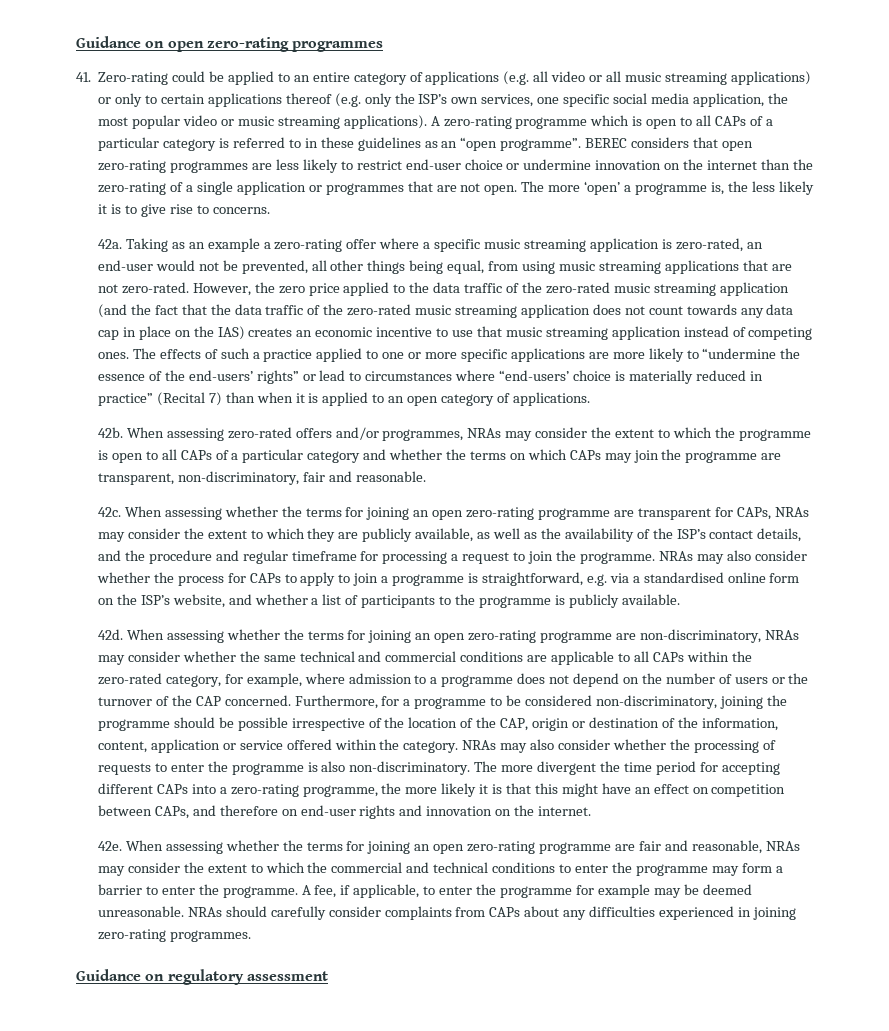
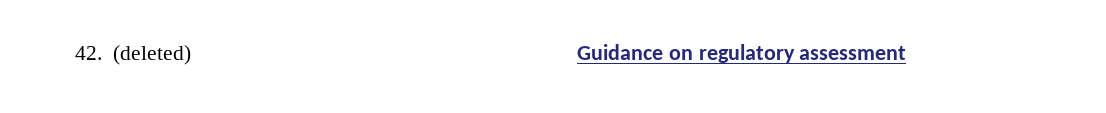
[76,36,384,52] [76,71,811,85] [98,93,788,107] [98,115,773,129] [98,137,753,151] [98,159,813,173] [98,181,814,195] [98,204,270,217] [97,238,763,252] [97,260,792,274] [97,282,789,296] [97,304,794,318] [97,326,813,340] [97,348,801,362] [97,370,763,384] [97,392,590,406] [97,427,811,441] [97,449,782,463] [97,471,426,485] [97,506,809,520] [97,528,802,542] [97,550,807,564] [96,572,800,586] [97,594,680,608] [97,629,799,643] [97,651,752,665] [97,673,809,687] [97,695,787,709] [97,717,778,731] [97,739,776,753] [97,761,780,775] [97,783,786,797] [97,805,592,819] [97,840,800,854] [97,862,783,876] [97,884,752,898] [97,906,796,920] [97,929,251,942] Guidance on open zero-rating programmes // 41. Zero-rating could be applied to an entire category of applications (e.g. all video or all music streaming applications) or only to certain applications thereof (e.g. only the ISP’s own services, one specific social media application, the most popular video or music streaming applications). A zero-rating programme which is open to all CAPs of a particular category is referred to in these guidelines as an “open programme”. BEREC considers that open zero-rating programmes are less likely to restrict end-user choice or undermine innovation on the internet than the zero-rating of a single application or programmes that are not open. The more ‘open’ a programme is, the less likely it is to give rise to concerns. // 42a. Taking as an example a zero-rating offer where a specific music streaming application is zero-rated, an end-user would not be prevented, all other things being equal, from using music streaming applications that are not zero-rated. However, the zero price applied to the data traffic of the zero-rated music streaming application (and the fact that the data traffic of the zero-rated music streaming application does not count towards any data cap in place on the IAS) creates an economic incentive to use that music streaming application instead of competing ones. The effects of such a practice applied to one or more specific applications are more likely to “undermine the essence of the end-users’ rights” or lead to circumstances where “end-users’ choice is materially reduced in practice” (Recital 7) than when it is applied to an open category of applications. // 42b. When assessing zero-rated offers and/or programmes, NRAs may consider the extent to which the programme is open to all CAPs of a particular category and whether the terms on which CAPs may join the programme are transparent, non-discriminatory, fair and reasonable. // 42c. When assessing whether the terms for joining an open zero-rating programme are transparent for CAPs, NRAs may consider the extent to which they are publicly available, as well as the availability of the ISP’s contact details, and the procedure and regular timeframe for processing a request to join the programme. NRAs may also consider whether the process for CAPs to apply to join a programme is straightforward, e.g. via a standardised online form on the ISP’s website, and whether a list of participants to the programme is publicly available. // 42d. When assessing whether the terms for joining an open zero-rating programme are non-discriminatory, NRAs may consider whether the same technical and commercial conditions are applicable to all CAPs within the zero-rated category, for example, where admission to a programme does not depend on the number of users or the turnover of the CAP concerned. Furthermore, for a programme to be considered non-discriminatory, joining the programme should be possible irrespective of the location of the CAP, origin or destination of the information, content, application or service offered within the category. NRAs may also consider whether the processing of requests to enter the programme is also non-discriminatory. The more divergent the time period for accepting different CAPs into a zero-rating programme, the more likely it is that this might have an effect on competition between CAPs, and therefore on end-user rights and innovation on the internet. // 42e. When assessing whether the terms for joining an open zero-rating programme are fair and reasonable, NRAs may consider the extent to which the commercial and technical conditions to enter the programme may form a barrier to enter the programme. A fee, if applicable, to enter the programme for example may be deemed unreasonable. NRAs should carefully consider complaints from CAPs about any difficulties experienced in joining zero-rating programmes. -> [75,45,191,65] 42. (deleted)

